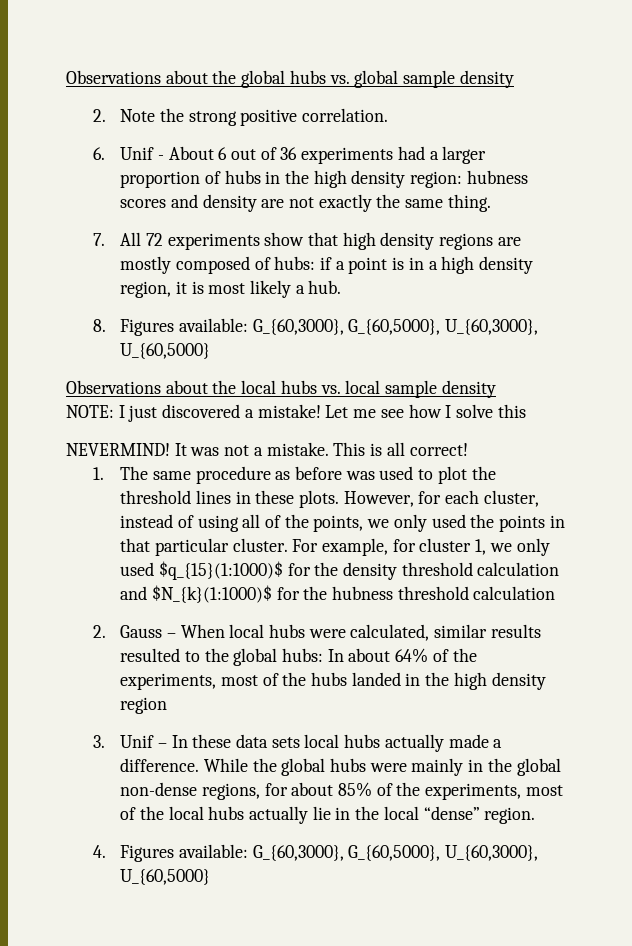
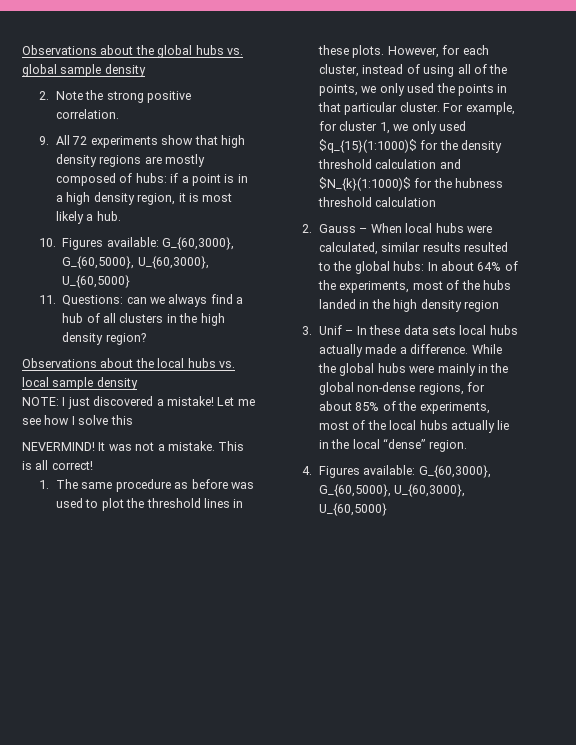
[93,146,487,164] [120,170,528,188] [120,194,491,212] [93,233,106,246] 6. Unif - About 6 out of 36 experiments had a larger proportion of hubs in the high density region: hubness scores and density are not exactly the same thing. // 7. -> [39,136,50,145] 9.
[93,318,539,336] [120,343,211,359] 8. Figures available: G_{60,3000}, G_{60,5000}, U_{60,3000}, U_{60,5000} -> [39,237,235,250] [62,256,209,269] [62,275,131,288] [39,294,244,307] [62,313,225,326] [62,332,146,345] 10. Figures available: G_{60,3000}, G_{60,5000}, U_{60,3000}, U_{60,5000} // 11. Questions: can we always find a hub of all clusters in the high density region?

